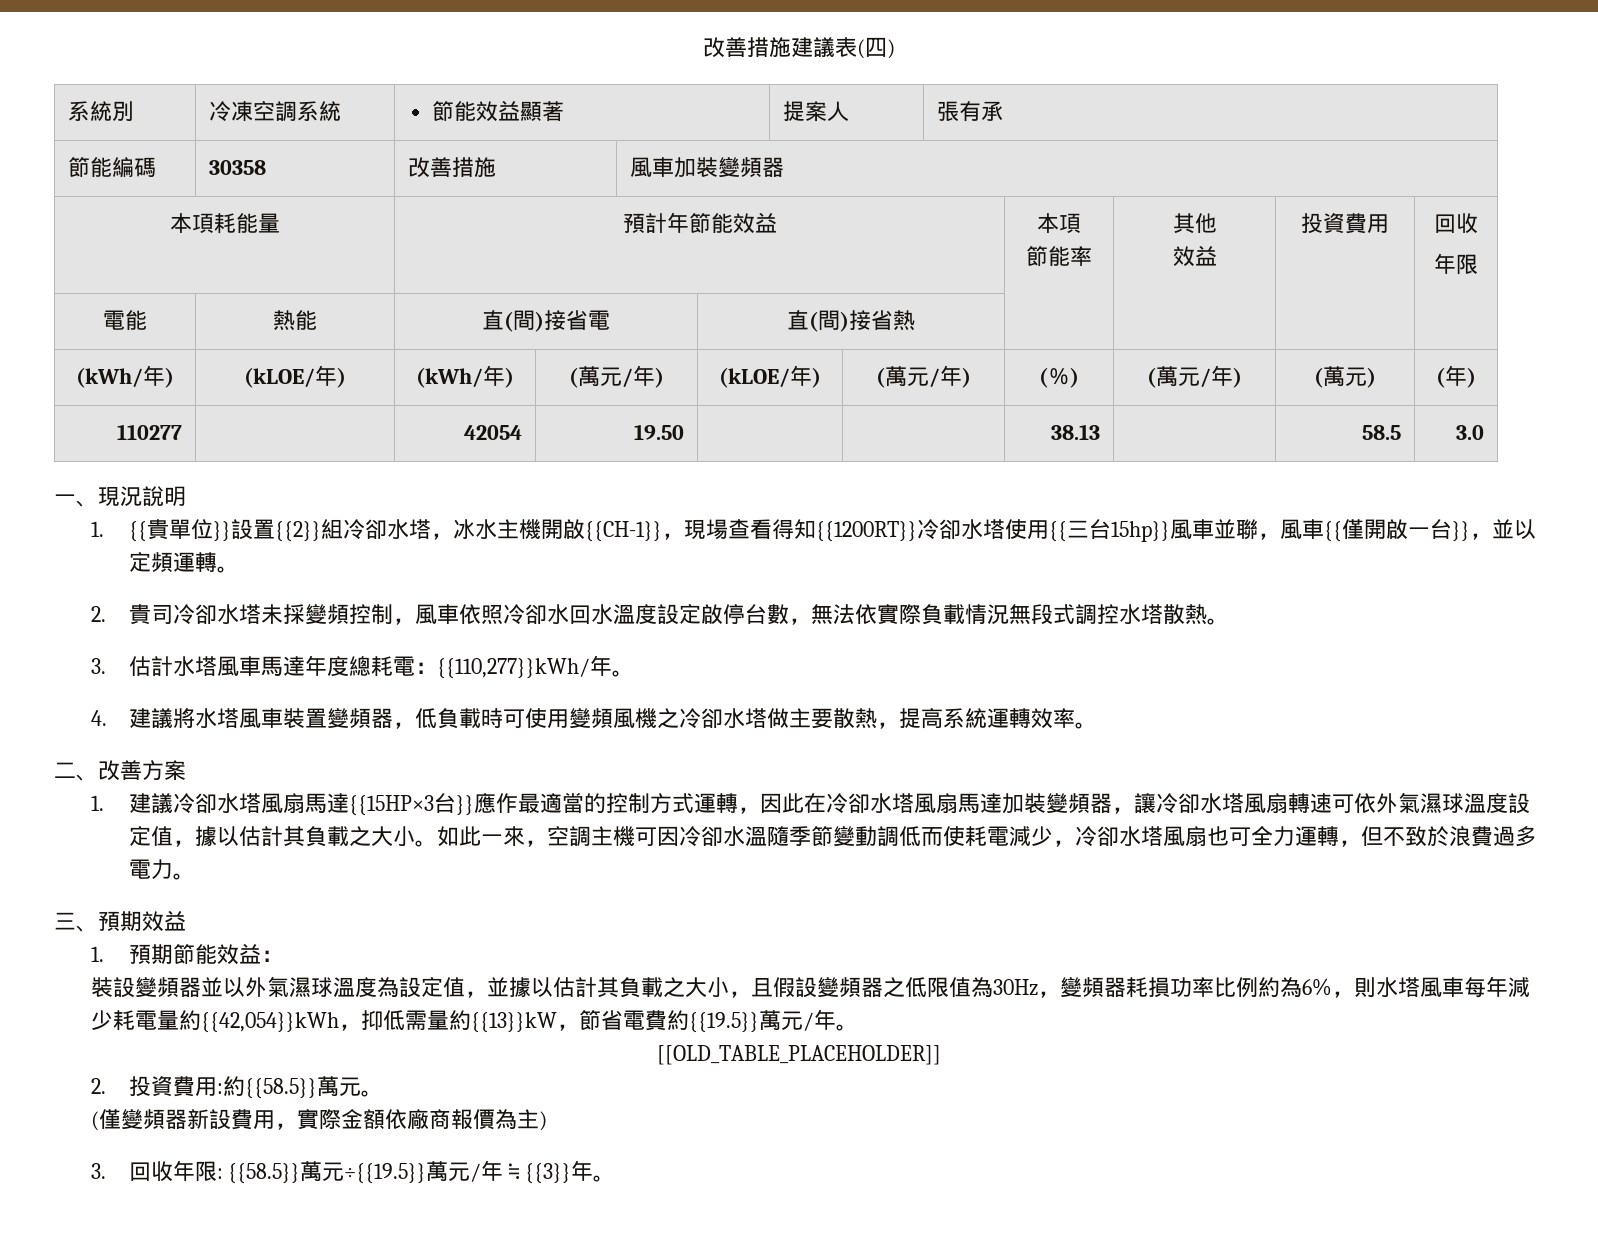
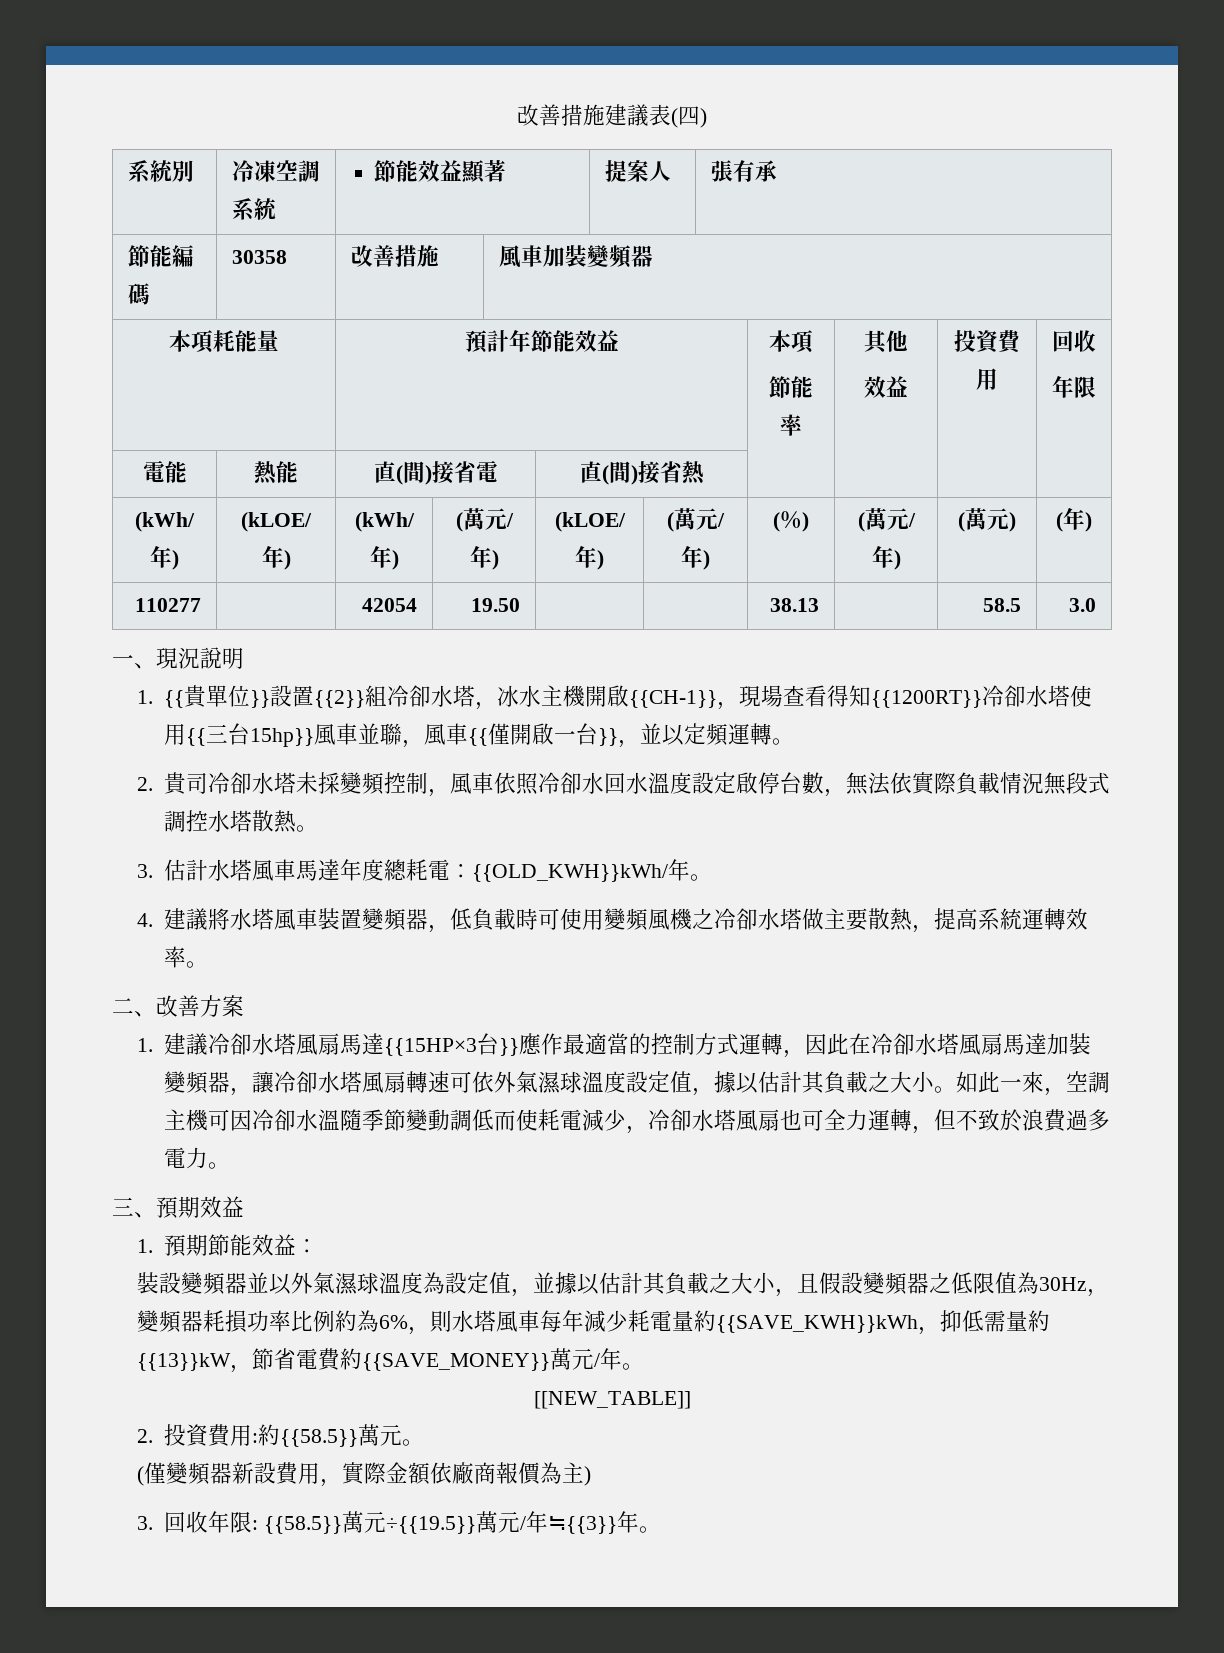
[436,658,590,679] {{110,277}}kWh/ -> [471,864,668,882] {{OLD_KWH}}kWh/
[201,1012,340,1033] {{42,054}}kWh -> [716,1315,919,1333] {{SAVE_KWH}}kWh
[689,1012,760,1033] {{19.5}} -> [362,1353,551,1371] {{SAVE_MONEY}}
[657,1045,941,1065] [[OLD_TABLE_PLACEHOLDER]] -> [533,1391,691,1409] [[NEW_TABLE]]

